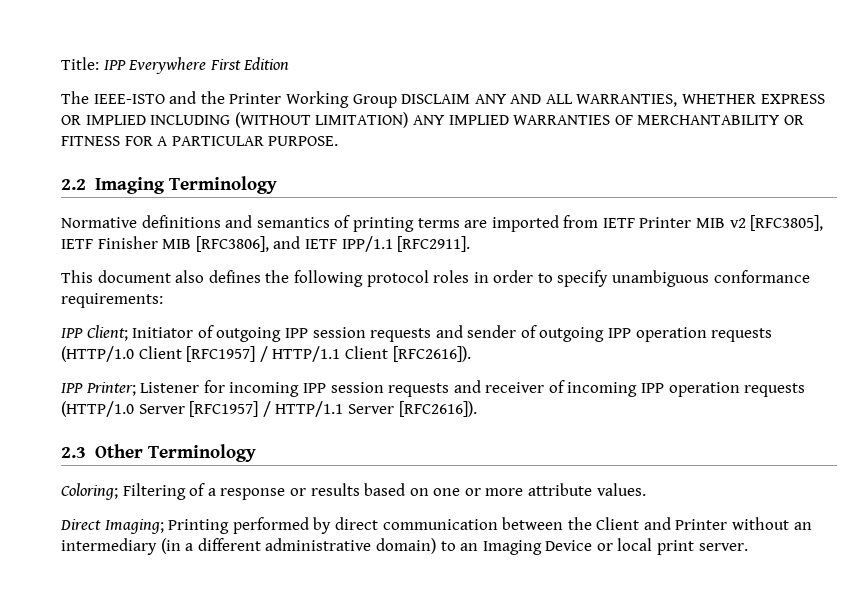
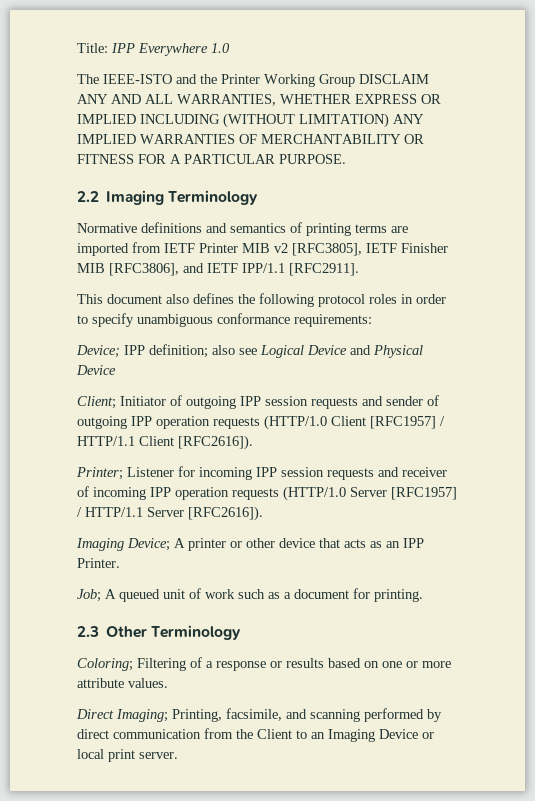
[209,57,290,70] First Edition -> [211,43,230,53] 1.0
[61,328,83,338] IPP -> [76,344,423,358] [76,365,116,375] Device; IPP definition; also see Logical Device and Physical Device //
[61,383,83,393] IPP -> (253, 442) none
(477, 409) none -> [76,538,424,551] [77,558,120,568] [77,588,423,602] // Imaging Device; A printer or other device that acts as an IPP Printer. // Job; A queued unit of work such as a document for printing.
[168,519,230,534] Printing -> [172,708,360,722] Printing, facsimile, and scanning
[502,517,564,530] between -> [204,728,233,739] from
[643,517,812,530] [61,538,436,555] and Printer without an intermediary (in a different administrative domain) -> (292, 734) none

